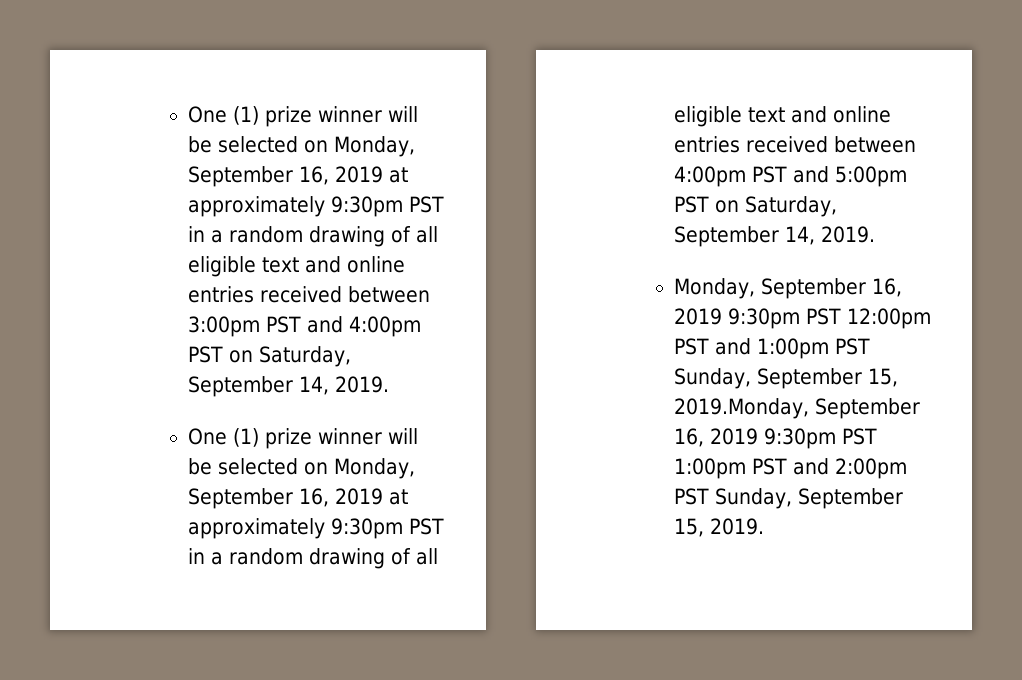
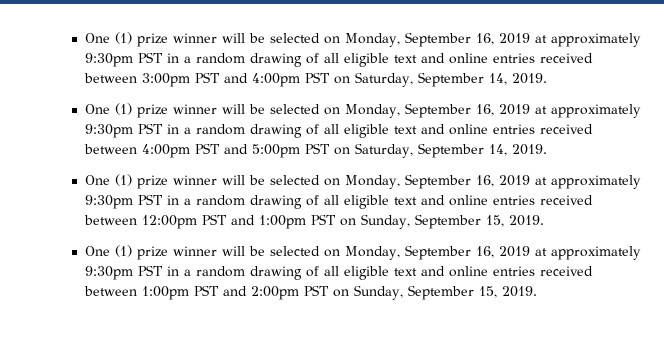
[674,278,903,299] [674,308,842,329] Monday, September 16, 2019 9:30pm PST -> [84,174,641,189] [84,194,593,209] [83,215,137,225] One (1) prize winner will be selected on Monday, September 16, 2019 at approximately 9:30pm PST in a random drawing of all eligible text and online entries received between
[674,368,899,389] [674,398,921,419] [674,428,878,449] Sunday, September 15, 2019.Monday, September 16, 2019 9:30pm PST -> [339,214,544,229] [84,245,641,260] [84,265,593,280] [83,286,137,296] on Sunday, September 15, 2019. // One (1) prize winner will be selected on Monday, September 16, 2019 at approximately 9:30pm PST in a random drawing of all eligible text and online entries received between
(710, 496) none -> [332,289,349,297] on

